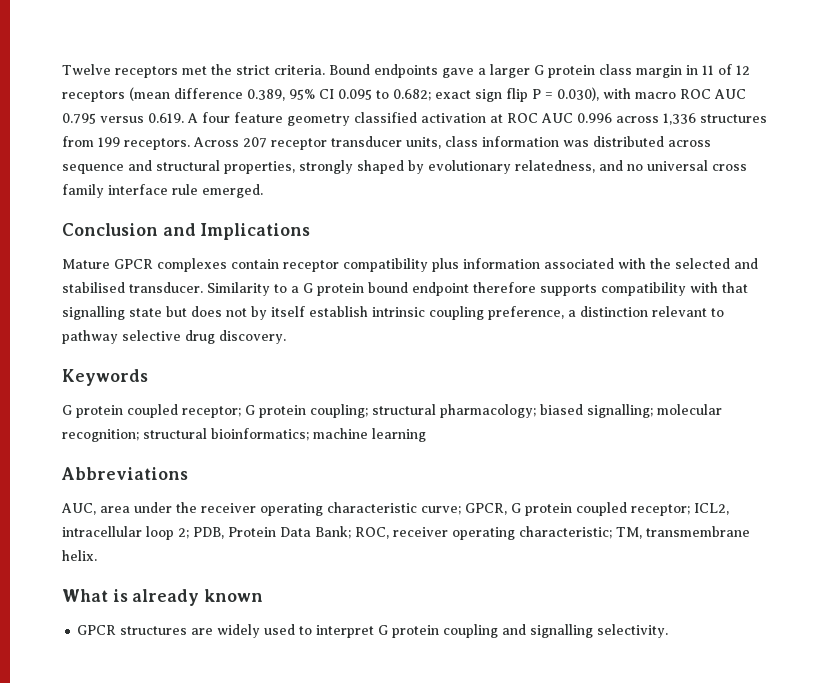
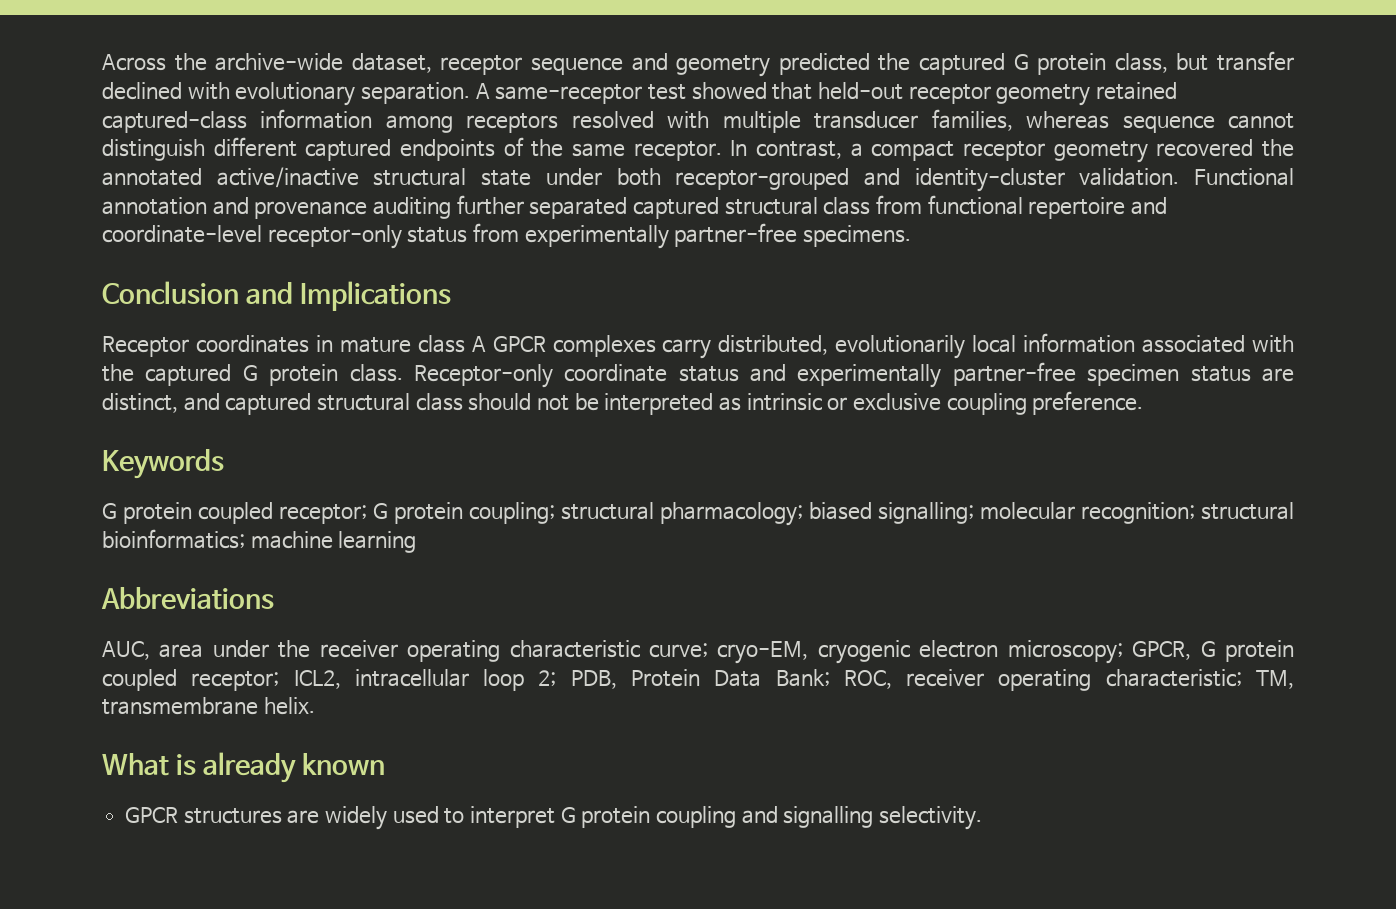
[62,64,750,78] [62,87,746,102] [62,112,767,126] [62,136,711,150] [62,160,747,174] [62,184,263,198] [62,223,311,240] [62,258,758,272] [62,282,748,296] [62,306,724,320] [62,330,286,344] Twelve receptors met the strict criteria. Bound endpoints gave a larger G protein class margin in 11 of 12 receptors (mean difference 0.389, 95% CI 0.095 to 0.682; exact sign flip P = 0.030), with macro ROC AUC 0.795 versus 0.619. A four feature geometry classified activation at ROC AUC 0.996 across 1,336 structures from 199 receptors. Across 207 receptor transducer units, class information was distributed across sequence and structural properties, strongly shaped by evolutionary relatedness, and no universal cross family interface rule emerged. // Conclusion and Implications // Mature GPCR complexes contain receptor compatibility plus information associated with the selected and stabilised transducer. Similarity to a G protein bound endpoint therefore supports compatibility with that signalling state but does not by itself establish intrinsic coupling preference, a distinction relevant to pathway selective drug discovery. -> [102,51,1295,77] [102,82,1177,106] [102,109,1295,133] [102,137,1294,163] [102,167,1294,192] [102,195,1167,219] [102,223,911,249] [102,281,452,311] [102,333,1294,359] [102,362,1295,388] [102,391,1144,415] Across the archive-wide dataset, receptor sequence and geometry predicted the captured G protein class, but transfer declined with evolutionary separation. A same-receptor test showed that held-out receptor geometry retained captured-class information among receptors resolved with multiple transducer families, whereas sequence cannot distinguish different captured endpoints of the same receptor. In contrast, a compact receptor geometry recovered the annotated active/inactive structural state under both receptor-grouped and identity-cluster validation. Functional annotation and provenance auditing further separated captured structural class from functional repertoire and coordinate-level receptor-only status from experimentally partner-free specimens. // Conclusion and Implications // Receptor coordinates in mature class A GPCR complexes carry distributed, evolutionarily local information associated with the captured G protein class. Receptor-only coordinate status and experimentally partner-free specimen status are distinct, and captured structural class should not be interpreted as intrinsic or exclusive coupling preference.
(461, 510) none -> [717,640,1123,664] cryo-EM, cryogenic electron microscopy;

